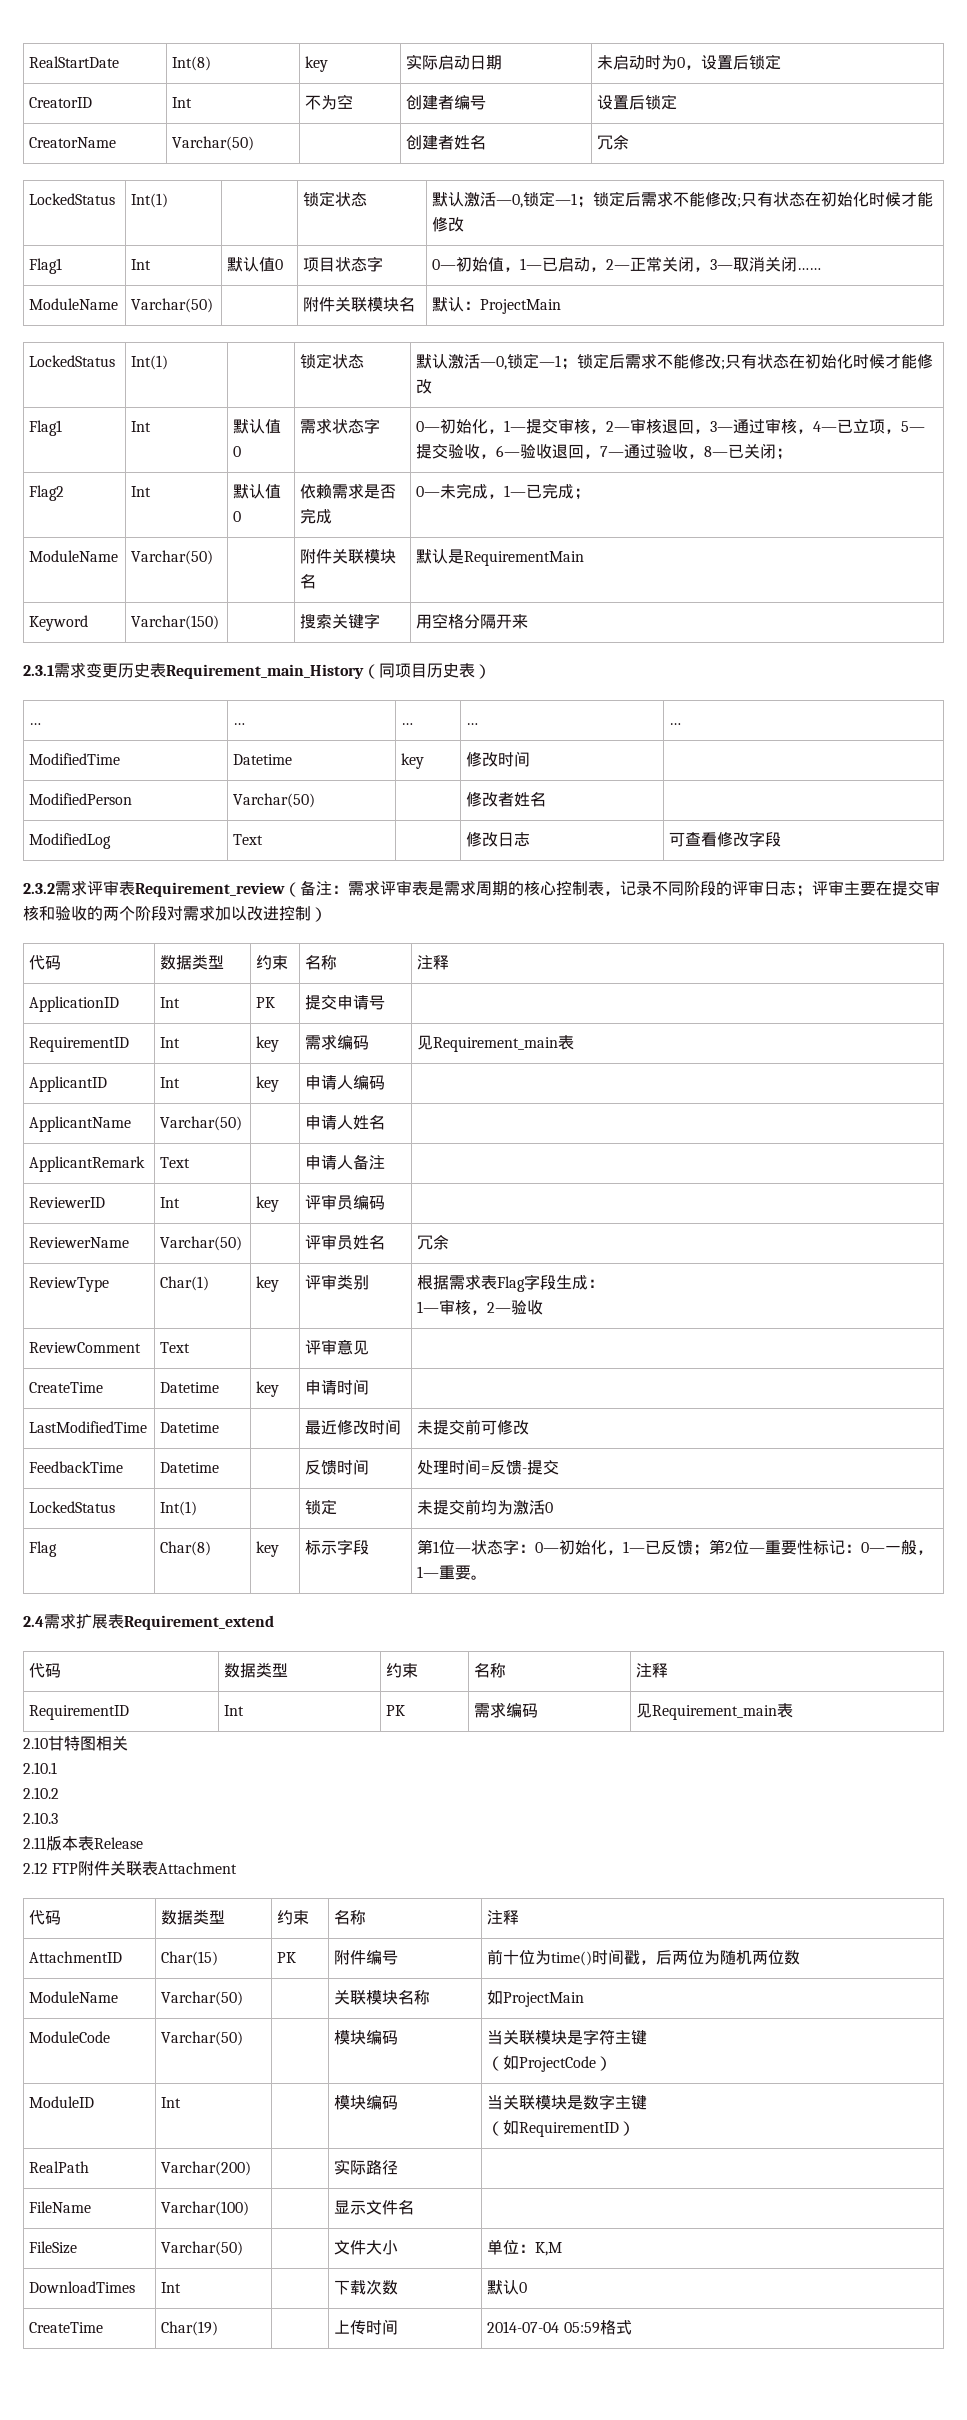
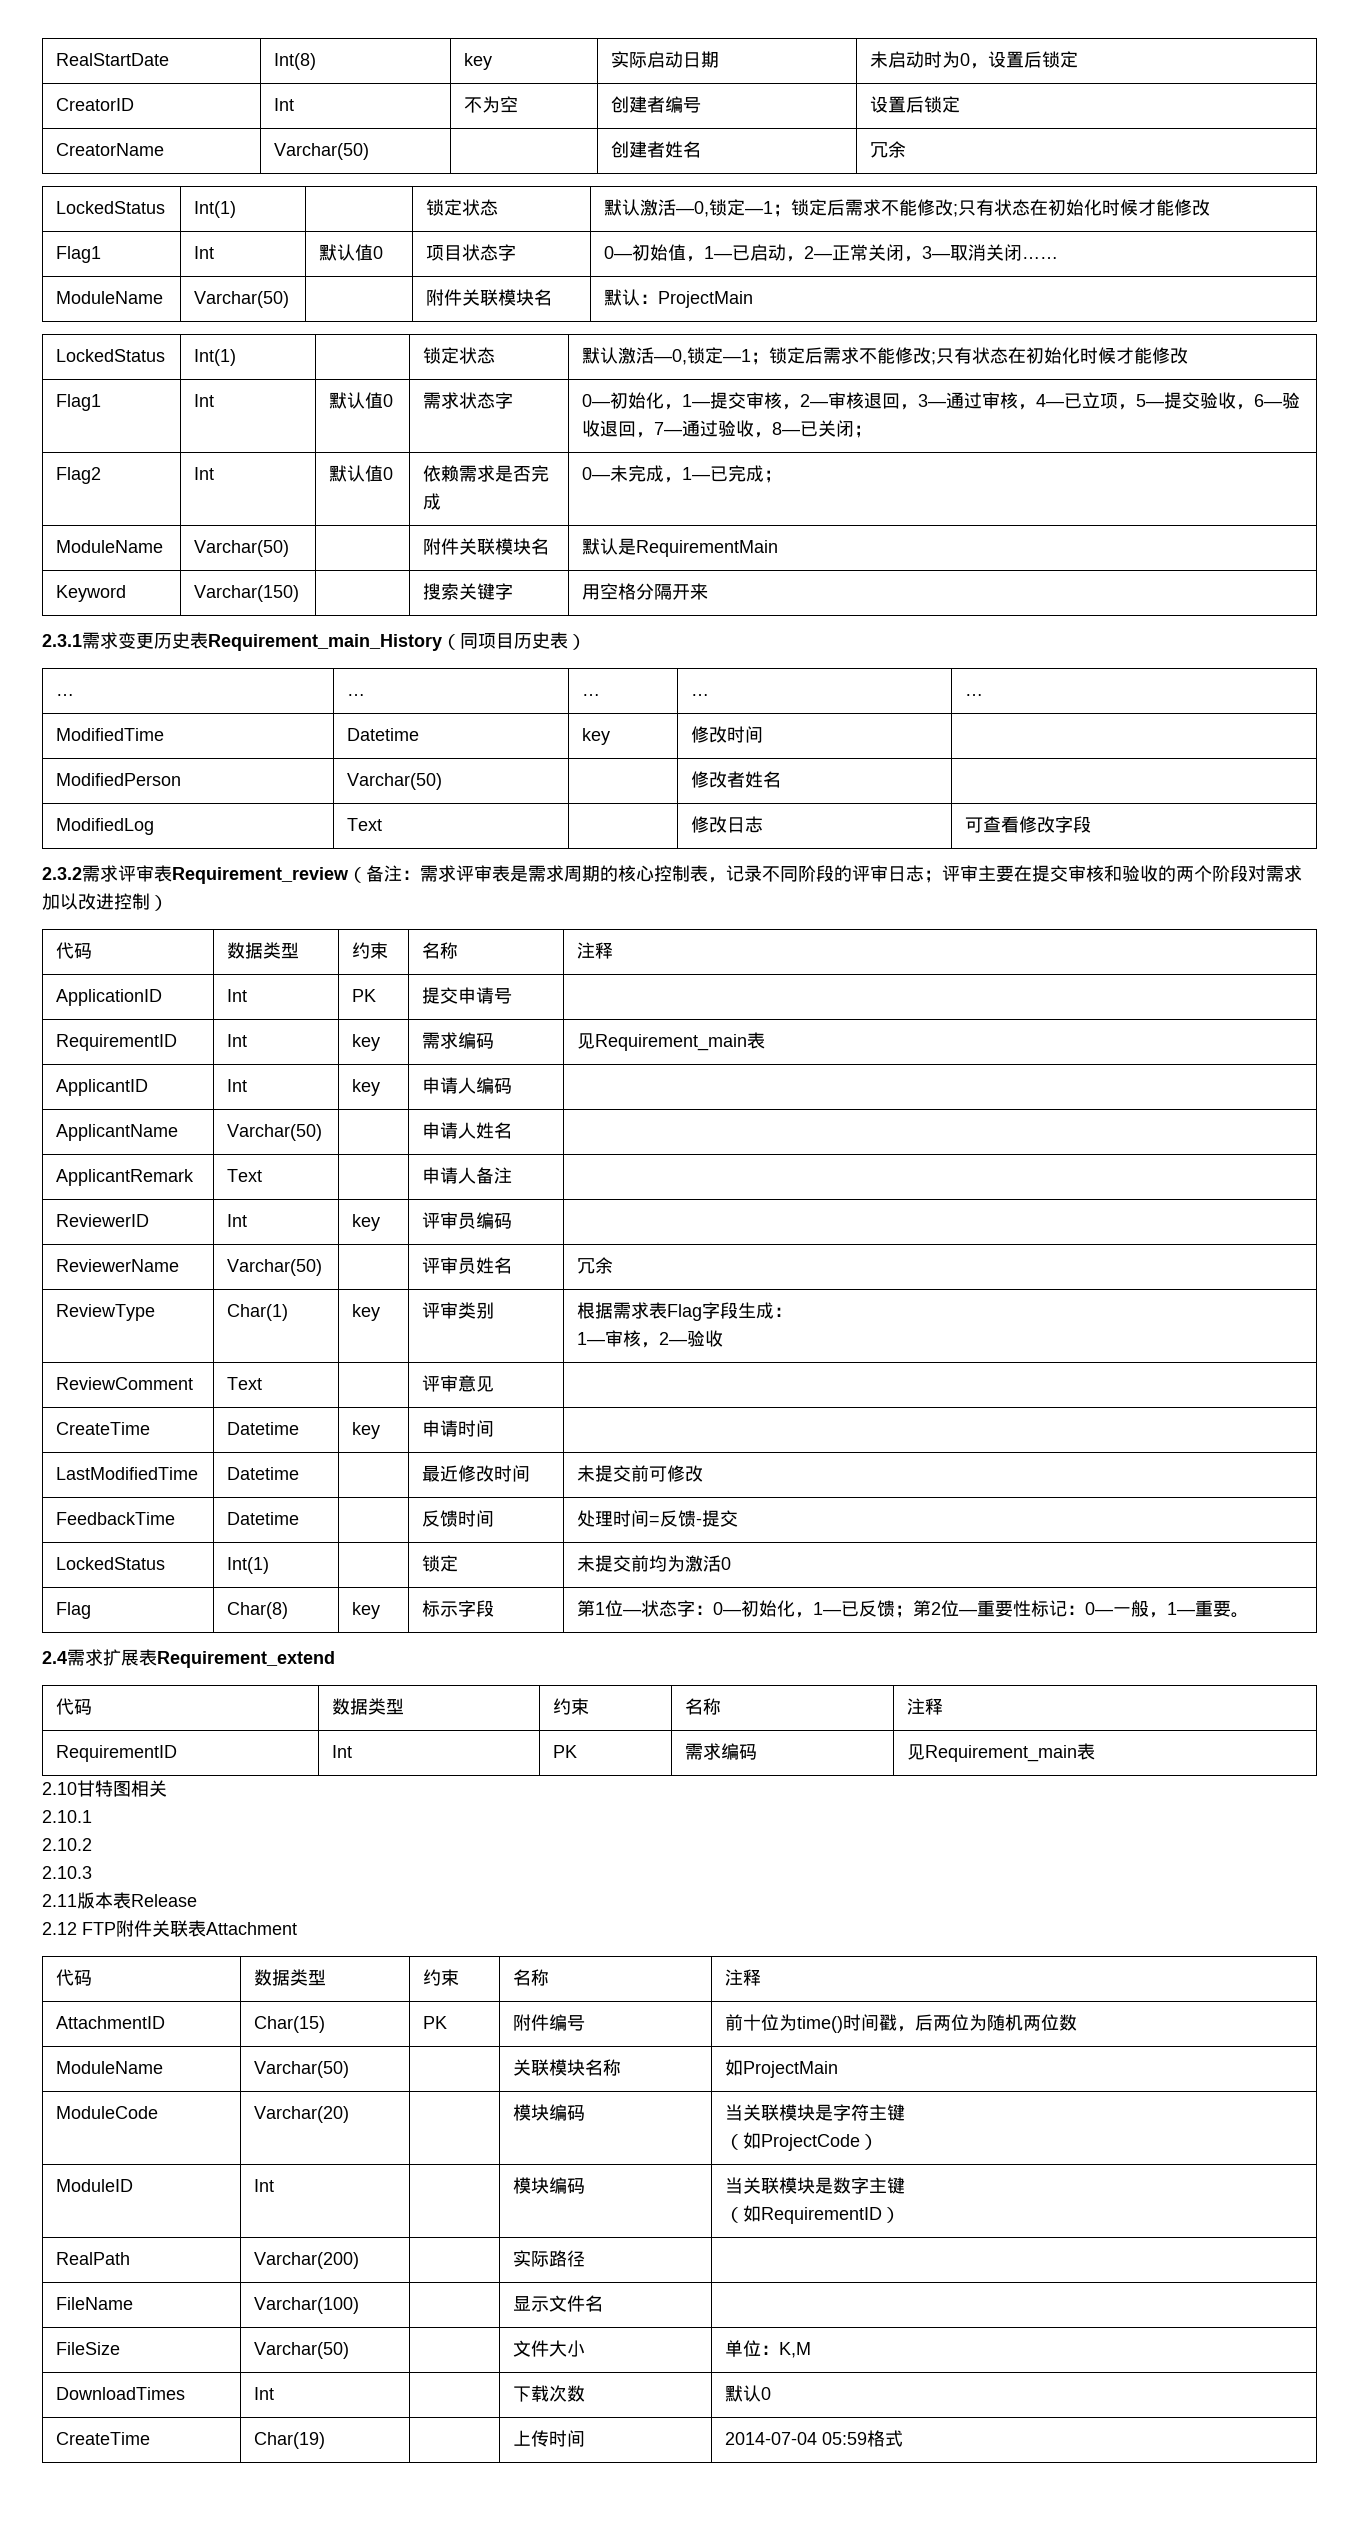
[161,2031,244,2046] Varchar(50) -> [254,2106,350,2123] Varchar(20)

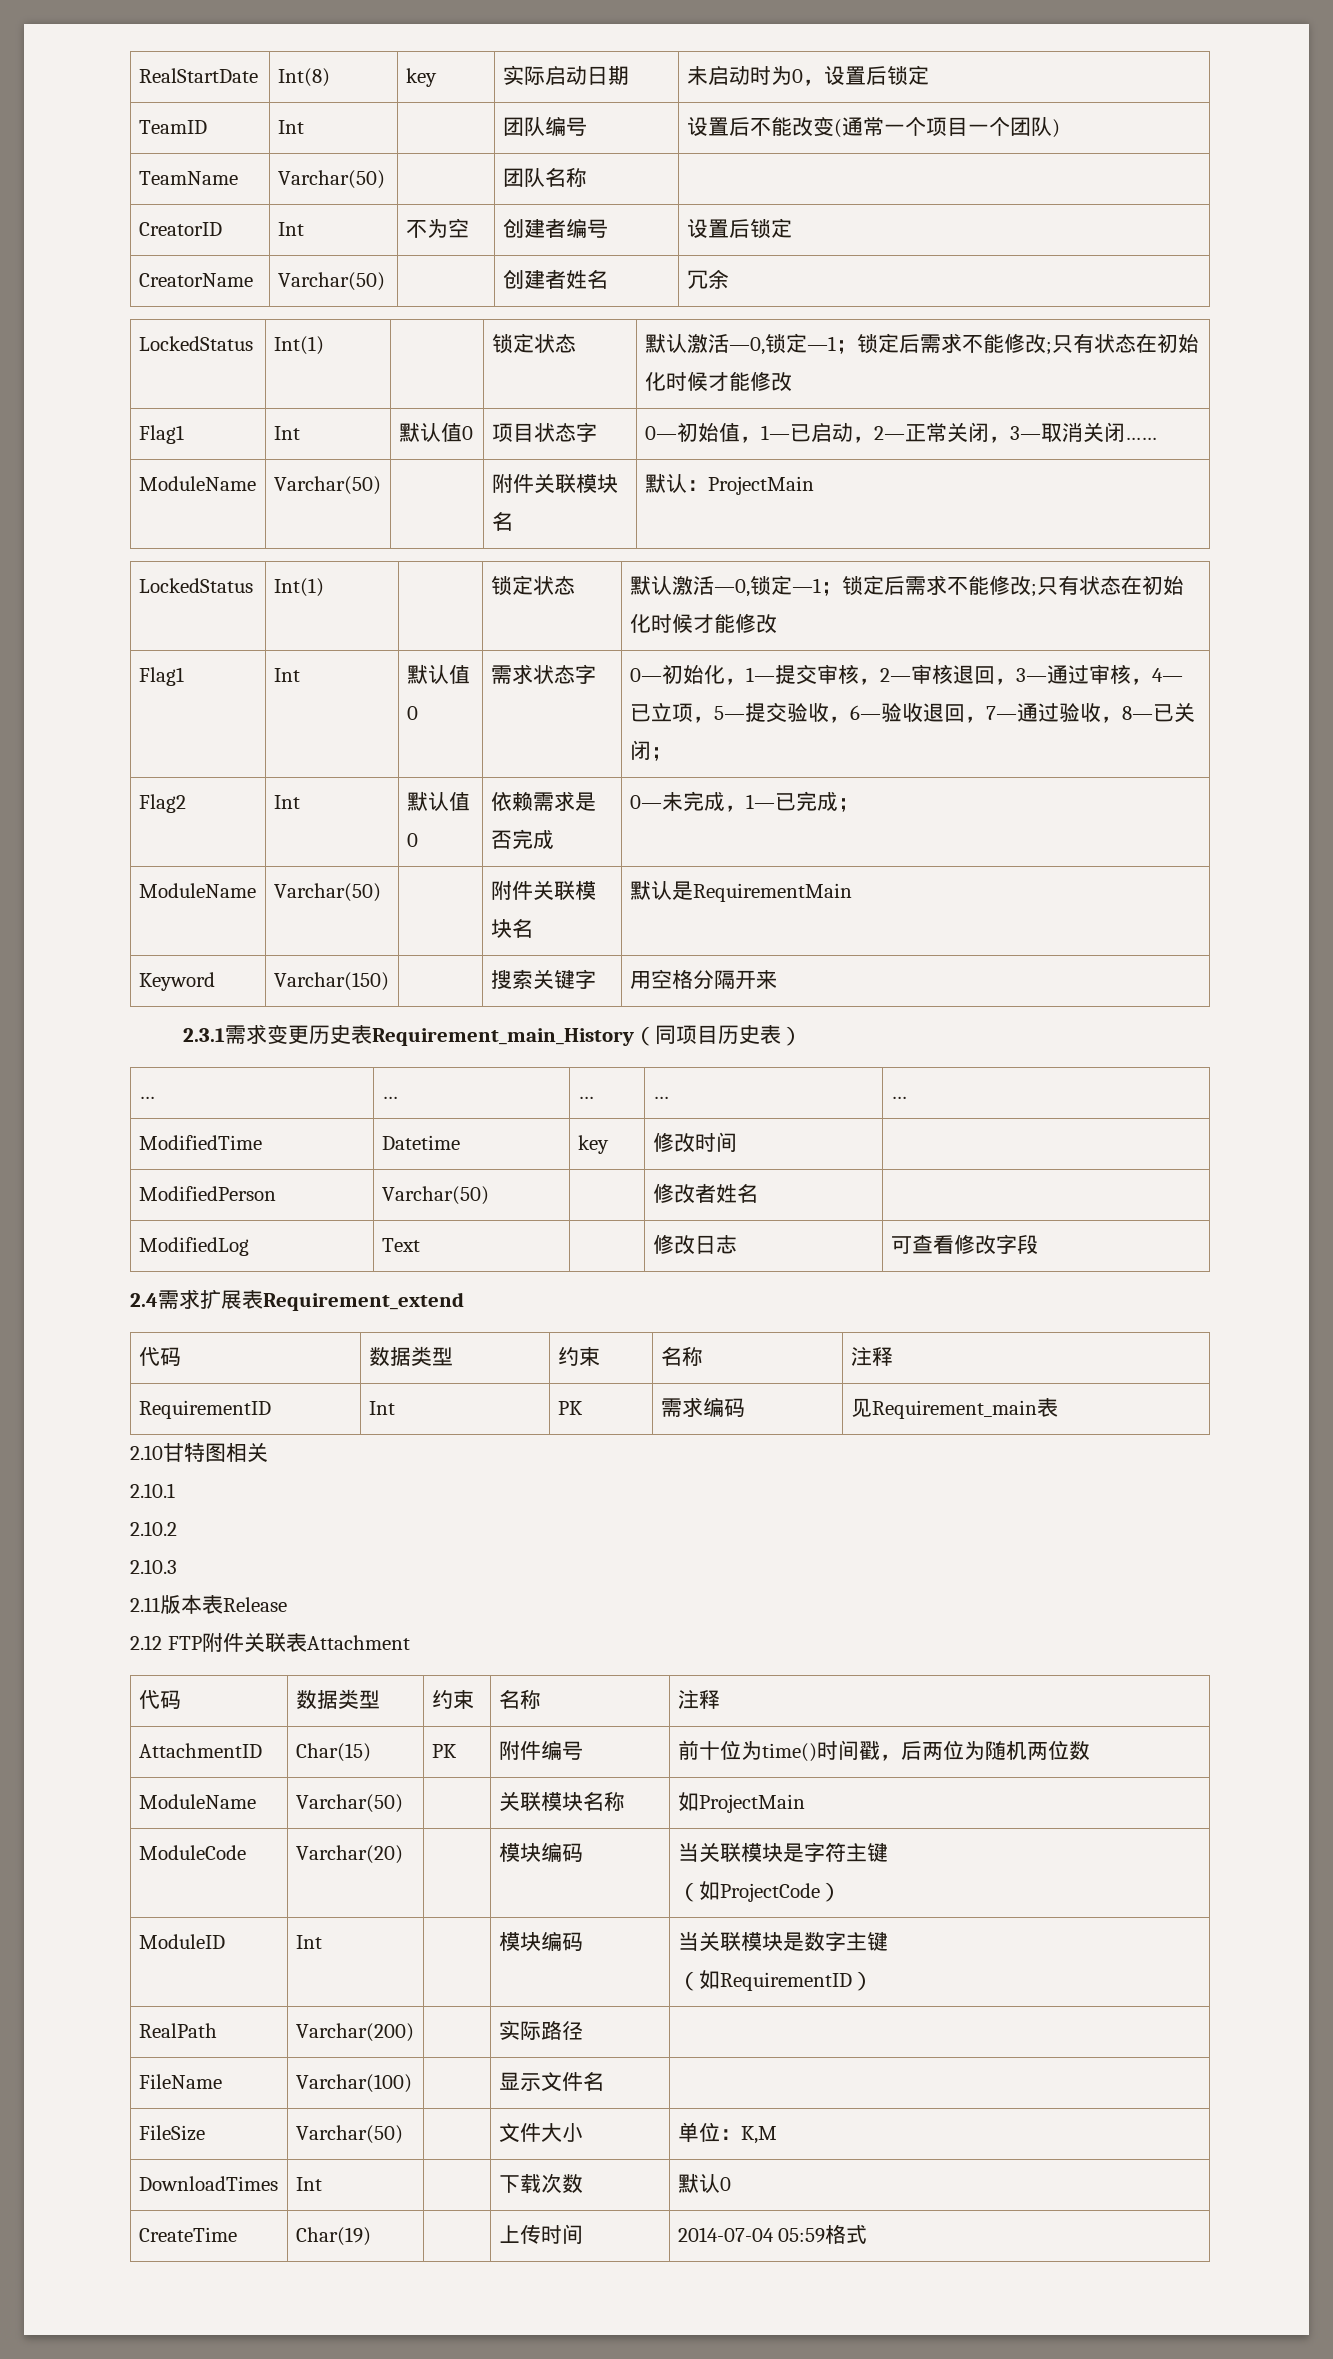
(1079, 59) none -> [138,120,207,134] [277,120,304,134] [502,116,587,137] [686,116,1060,138] [138,171,238,185] [277,170,385,189] [502,167,587,188] // TeamID | Int | | 团队编号 | 设置后不能改变(通常一个项目一个团队) // TeamName | Varchar(50) | | 团队名称 |
[42,865,1302,884] [42,893,168,911] [56,942,93,959] [227,942,300,959] [352,942,389,959] [422,942,459,959] [577,942,614,959] [56,989,163,1006] [227,989,248,1002] [352,989,377,1002] [422,987,513,1004] [56,1034,178,1051] [227,1034,248,1047] [352,1034,381,1051] [422,1032,495,1049] [577,1032,766,1051] [56,1079,149,1096] [227,1079,248,1092] [352,1079,381,1096] [422,1077,513,1094] [56,1124,179,1141] [227,1124,323,1141] [422,1122,513,1139] [56,1169,195,1186] [227,1169,263,1182] [422,1167,513,1184] [56,1214,150,1227] [227,1214,248,1227] [352,1214,381,1231] [422,1212,513,1229] [56,1259,180,1272] [227,1259,323,1276] [422,1257,513,1274] [577,1257,614,1274] [56,1304,156,1321] [227,1304,289,1321] [352,1304,381,1321] [422,1302,495,1319] [577,1302,793,1321] [577,1330,724,1348] [56,1377,194,1390] [227,1377,263,1390] [422,1375,495,1392] [56,1422,151,1435] [227,1422,300,1435] [352,1422,381,1439] [422,1420,495,1437] [56,1467,199,1480] [227,1467,300,1480] [422,1465,531,1482] [577,1465,704,1482] [56,1512,176,1525] [227,1512,300,1525] [422,1510,495,1527] [577,1510,739,1527] [56,1557,166,1570] [227,1557,270,1574] [422,1555,459,1572] [577,1555,732,1572] [56,1602,92,1619] [227,1602,289,1619] [352,1602,381,1619] [422,1600,495,1617] [577,1600,1250,1618] // 2.3.2需求评审表Requirement_review（备注：需求评审表是需求周期的核心控制表，记录不同阶段的评审日志；评审主要在提交审核和验收的两个阶段对需求加以改进控制） // 代码 | 数据类型 | 约束 | 名称 | 注释 // ApplicationID | Int | PK | 提交申请号 | // RequirementID | Int | key | 需求编码 | 见Requirement_main表 // ApplicantID | Int | key | 申请人编码 | // ApplicantName | Varchar(50) | | 申请人姓名 | // ApplicantRemark | Text | | 申请人备注 | // ReviewerID | Int | key | 评审员编码 | // ReviewerName | Varchar(50) | | 评审员姓名 | 冗余 // ReviewType | Char(1) | key | 评审类别 | 根据需求表Flag字段生成： // 1—审核，2—验收 // ReviewComment | Text | | 评审意见 | // CreateTime | Datetime | key | 申请时间 | // LastModifiedTime | Datetime | | 最近修改时间 | 未提交前可修改 // FeedbackTime | Datetime | | 反馈时间 | 处理时间=反馈-提交 // LockedStatus | Int(1) | | 锁定 | 未提交前均为激活0 // Flag | Char(8) | key | 标示字段 | 第1位—状态字：0—初始化，1—已反馈；第2位—重要性标记：0—一般，1—重要。 -> (1038, 1244) none

